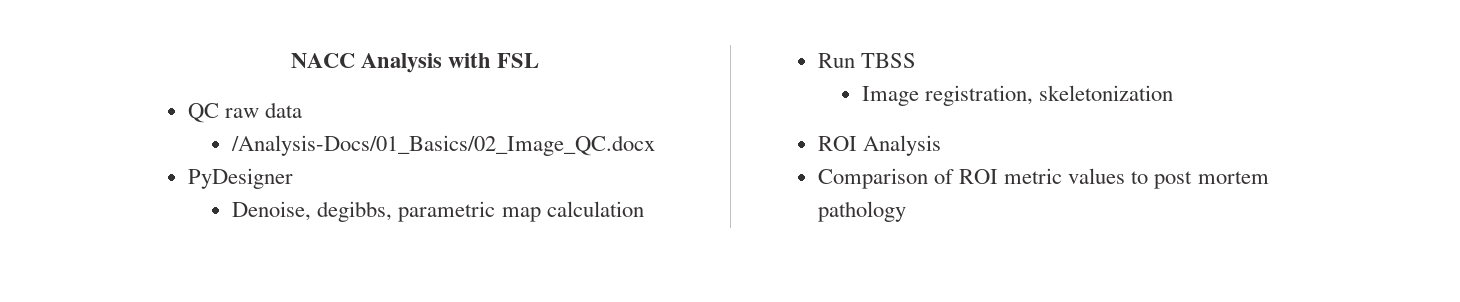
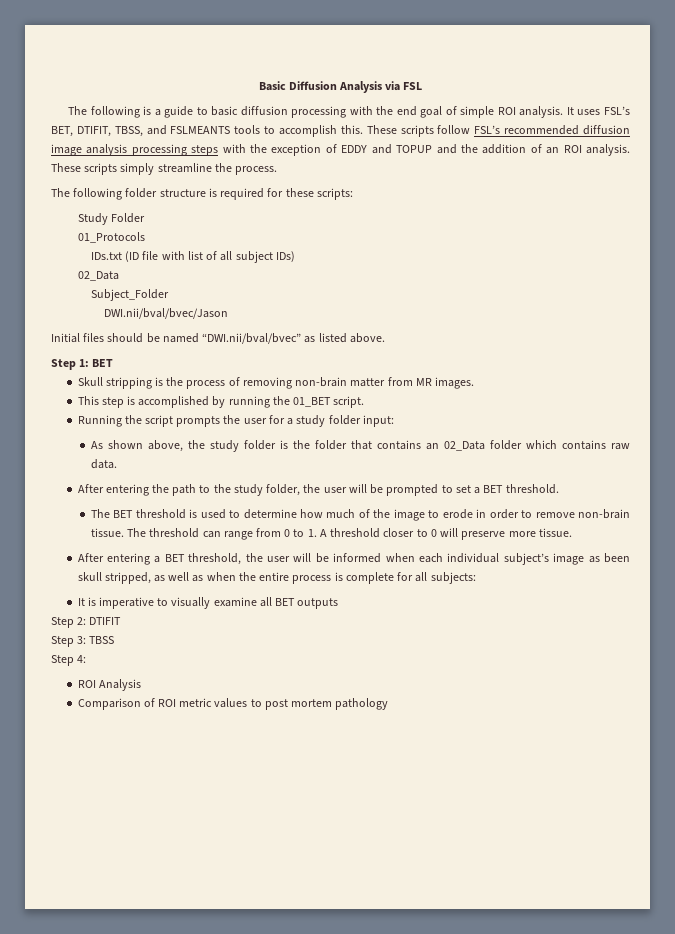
[290,53,540,73] [188,102,303,123] [231,135,656,156] [188,168,294,189] [232,201,644,222] [818,53,917,68] [862,85,1174,106] NACC Analysis with FSL // QC raw data // /Analysis-Docs/01_Basics/02_Image_QC.docx // PyDesigner // Denoise, degibbs, parametric map calculation // Run TBSS // Image registration, skeletonization -> [258,81,423,93] [68,106,630,118] [51,125,630,137] [51,144,631,156] [51,163,278,175] [51,188,353,200] [77,213,145,225] [77,232,145,243] [90,251,295,263] [77,271,119,281] [90,289,169,301] [104,308,229,319] [51,333,385,344] [51,359,114,370] [77,377,475,389] [77,396,365,408] [77,415,394,427] [90,440,630,452] [90,459,117,469] [77,484,559,496] [90,509,631,521] [90,528,572,540] [77,553,630,565] [77,572,476,584] [77,597,339,609] [51,617,122,628] [51,636,115,647] [51,655,87,666] Basic Diffusion Analysis via FSL // The following is a guide to basic diffusion processing with the end goal of simple ROI analysis. It uses FSL’s BET, DTIFIT, TBSS, and FSLMEANTS tools to accomplish this. These scripts follow FSL’s recommended diffusion image analysis processing steps with the exception of EDDY and TOPUP and the addition of an ROI analysis. These scripts simply streamline the process. // The following folder structure is required for these scripts: // Study Folder // 01_Protocols // IDs.txt (ID file with list of all subject IDs) // 02_Data // Subject_Folder // DWI.nii/bval/bvec/Jason // Initial files should be named “DWI.nii/bval/bvec” as listed above. // Step 1: BET // Skull stripping is the process of removing non-brain matter from MR images. // This step is accomplished by running the 01_BET script. // Running the script prompts the user for a study folder input: // As shown above, the study folder is the folder that contains an 02_Data folder which contains raw data. // After entering the path to the study folder, the user will be prompted to set a BET threshold. // The BET threshold is used to determine how much of the image to erode in order to remove non-brain tissue. The threshold can range from 0 to 1. A threshold closer to 0 will preserve more tissue. // After entering a BET threshold, the user will be informed when each individual subject’s image as been skull stripped, as well as when the entire process is complete for all subjects: // It is imperative to visually examine all BET outputs // Step 2: DTIFIT // Step 3: TBSS // Step 4:

